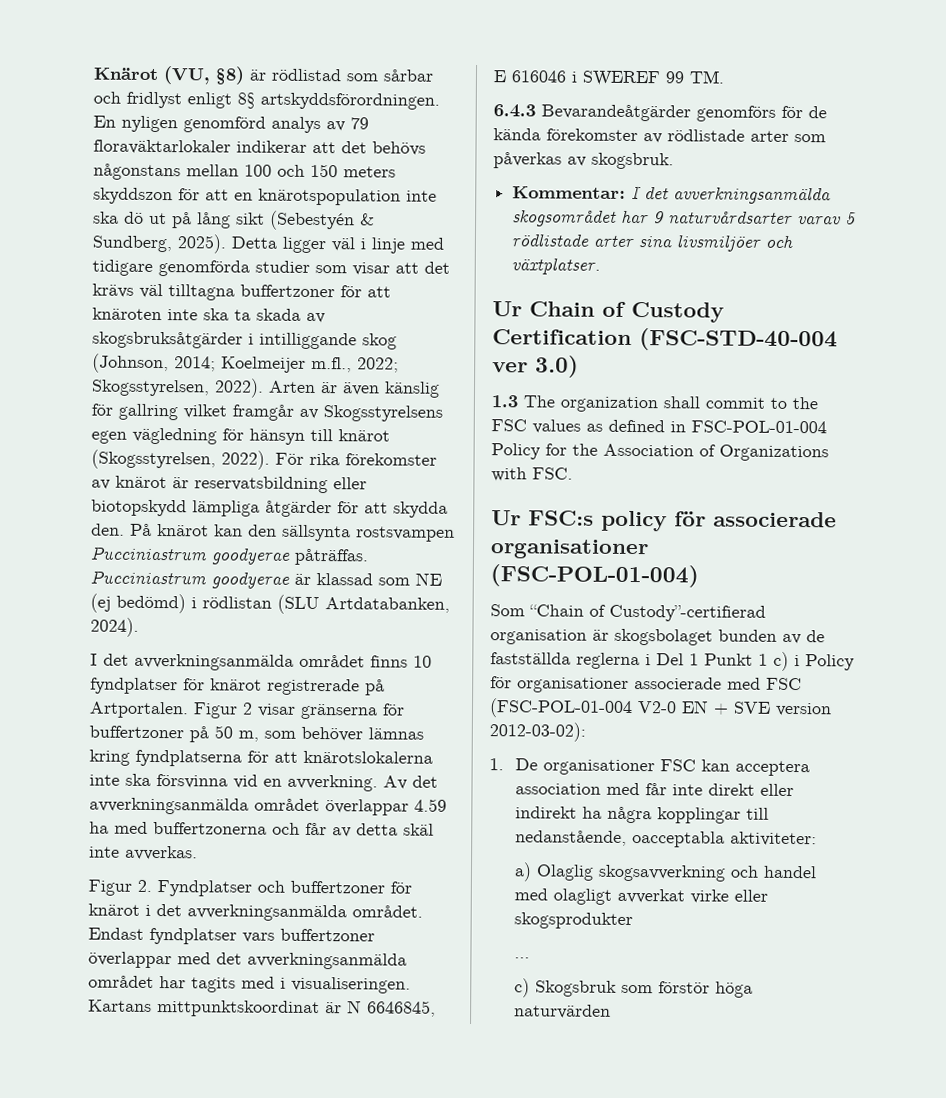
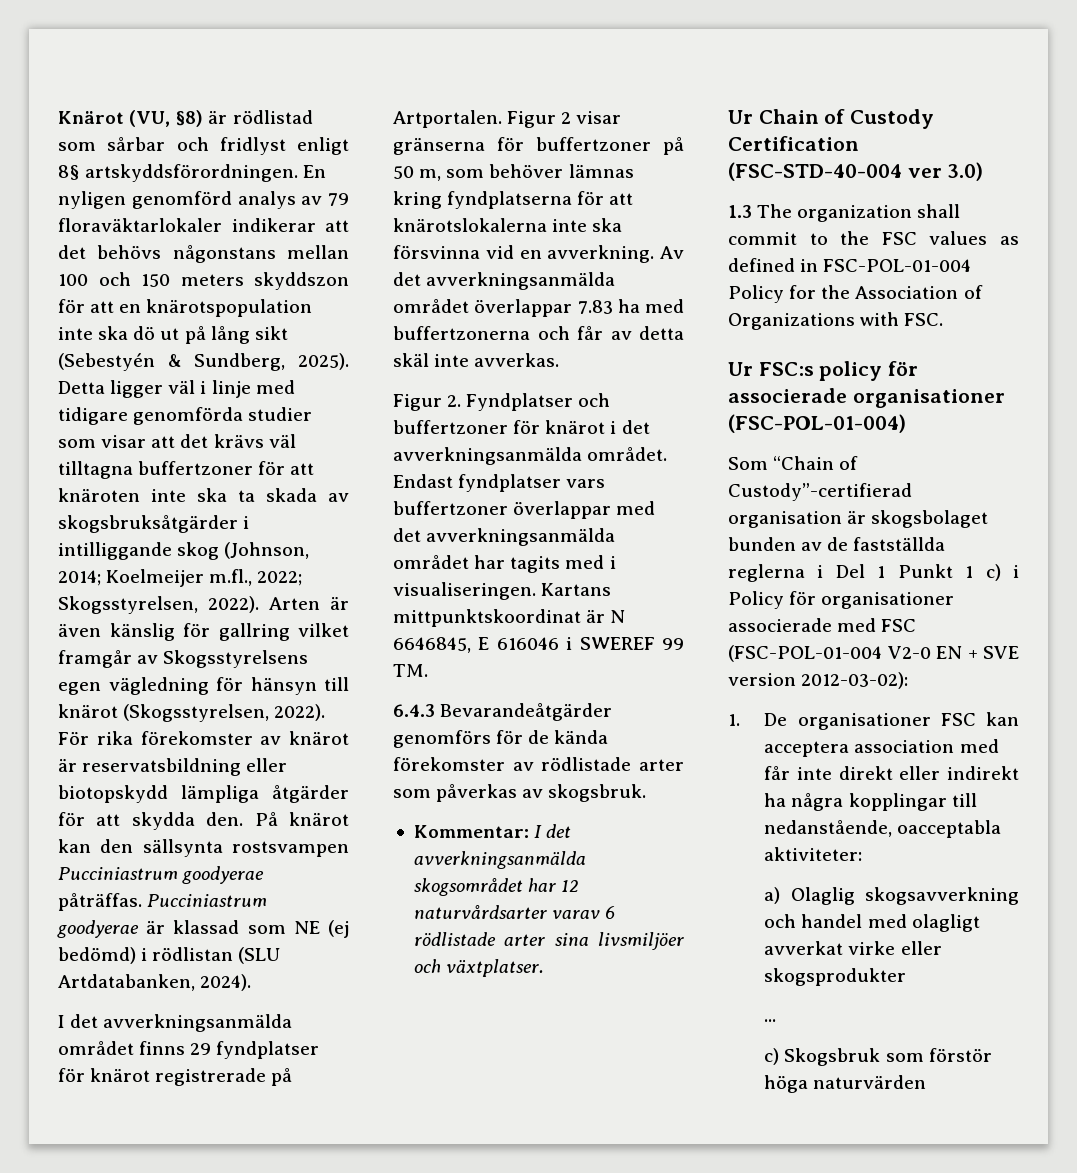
[413,655,432,668] 10 -> [190,1043,212,1055] 29
[414,798,447,812] 4.59 -> [577,300,613,314] 7.83
[653,211,665,224] 9 -> [561,880,580,892] 12
[845,212,858,225] 5 -> [605,906,616,919] 6

